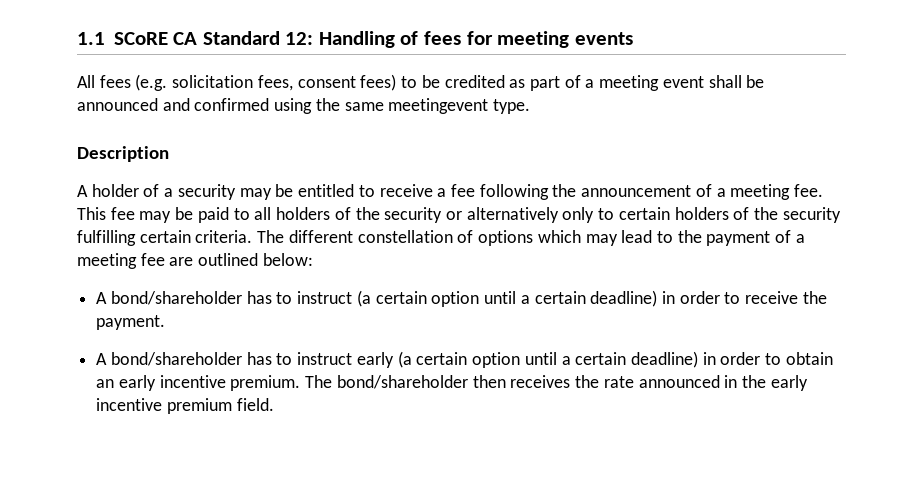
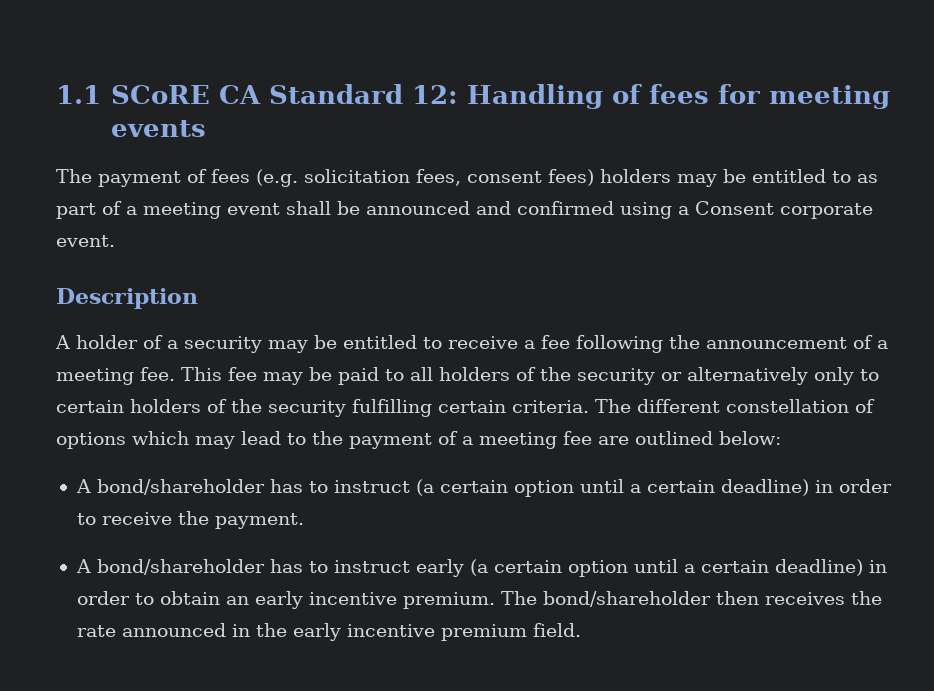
[77,75,95,88] All -> [56,169,207,187] The payment of
[401,75,505,88] to be credited -> [600,169,851,187] holders may be entitled to
[315,98,531,114] the same meetingevent type. -> [678,201,873,219] [56,235,115,247] a Consent corporate event.

